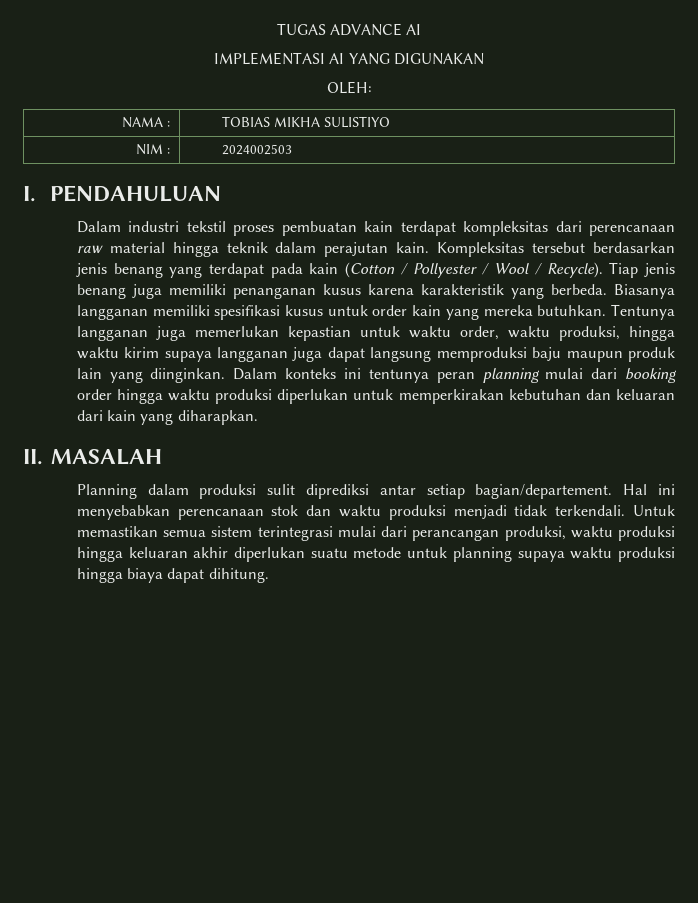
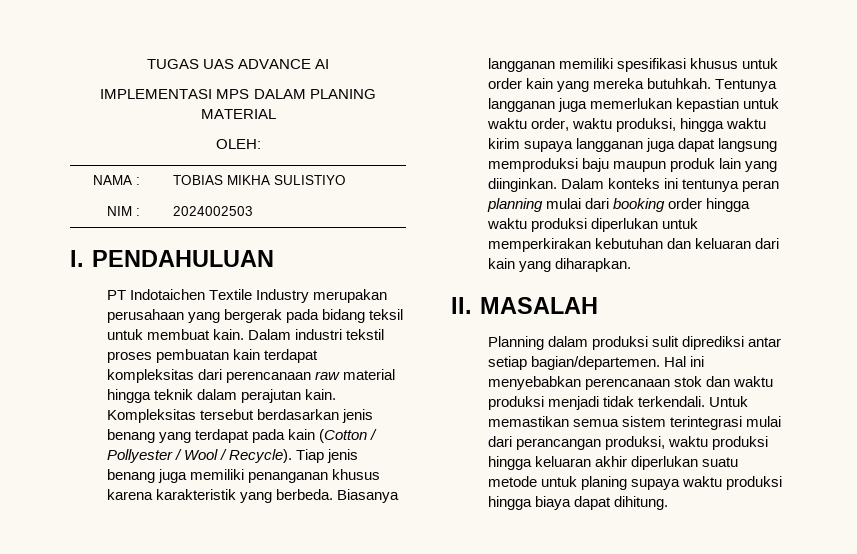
(326, 29) none -> [202,59,234,69] UAS
[329,53,484,65] AI YANG DIGUNAKAN -> [216,89,376,99] [200,109,276,119] MPS DALAM PLANING MATERIAL
(221, 193) none -> [107,289,388,303] [107,309,404,323] [107,329,245,340] PT Indotaichen Textile Industry merupakan perusahaan yang bergerak pada bidang teksil untuk membuat kain.
[322,284,361,295] kusus -> [332,469,381,480] khusus
[284,305,323,316] kusus -> [690,58,739,69] khusus
[537,305,607,316] butuhkan. -> [647,78,712,89] butuhkah.
[475,484,613,499] bagian/departement. -> [531,356,661,370] bagian/departemen.
[452,547,512,562] planning -> [581,476,628,490] planing

